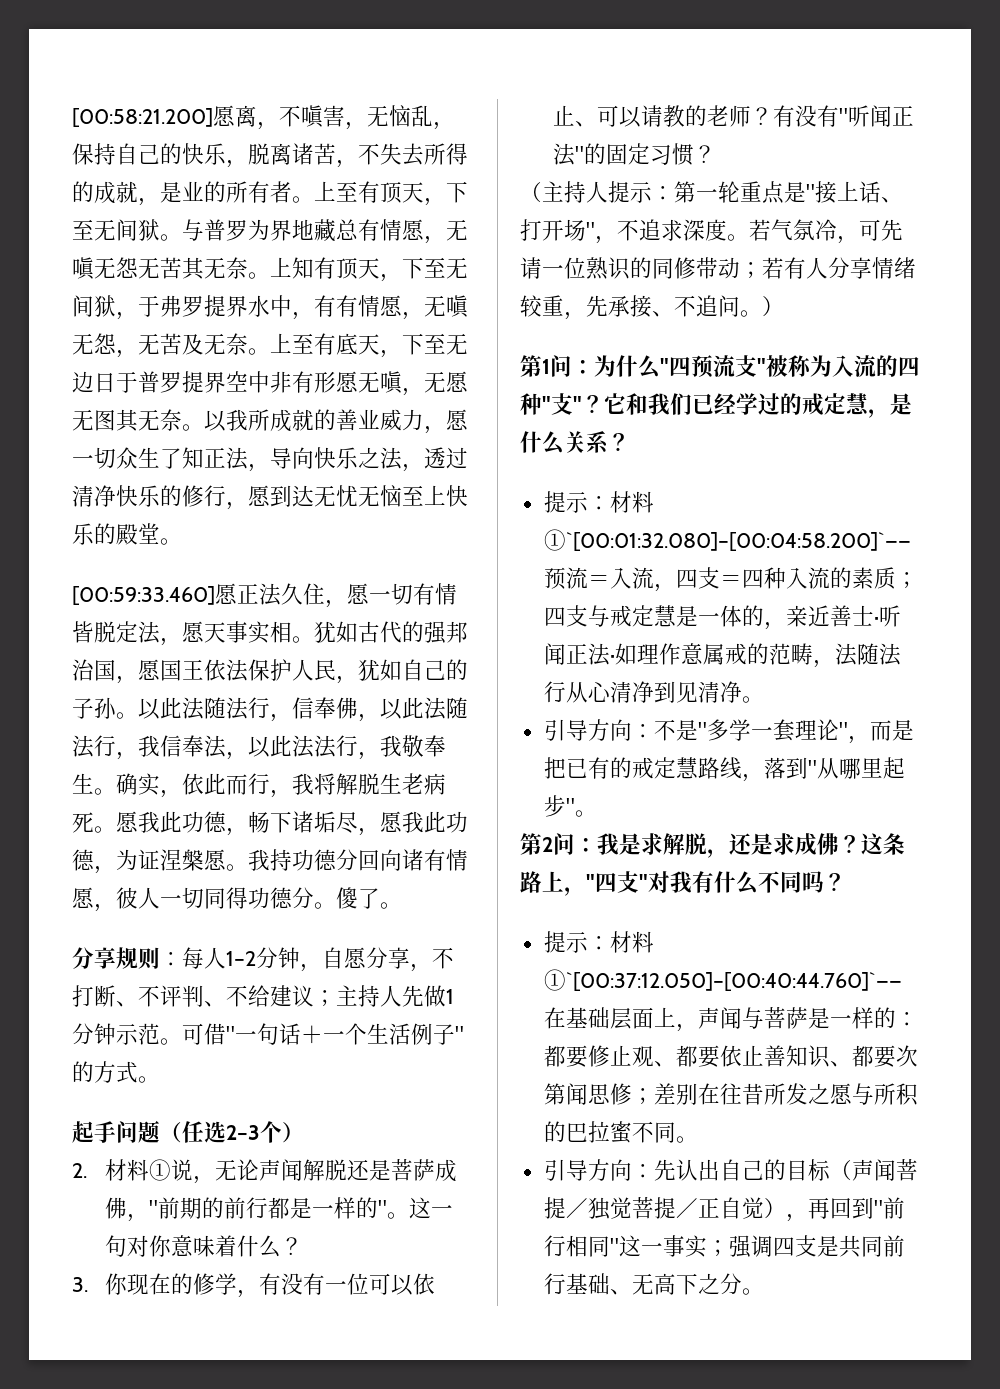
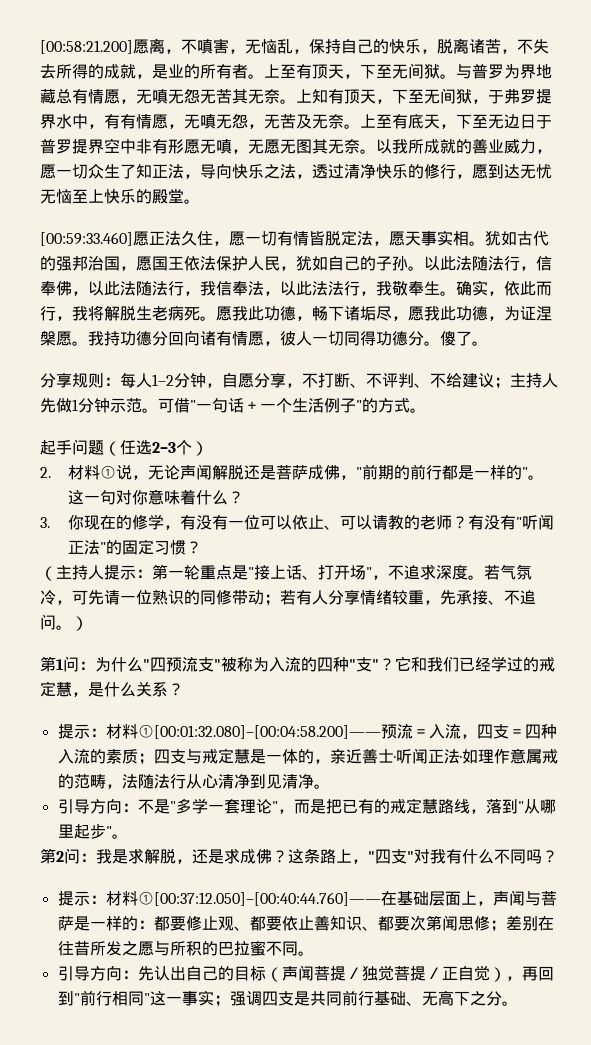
[543,529,911,551] ①`[00:01:32.080]–[00:04:58.200]`—— -> [137,724,381,739] ①[00:01:32.080]–[00:04:58.200]——
[543,969,902,991] ①`[00:37:12.050]–[00:40:44.760]`—— -> [137,891,381,906] ①[00:37:12.050]–[00:40:44.760]——

